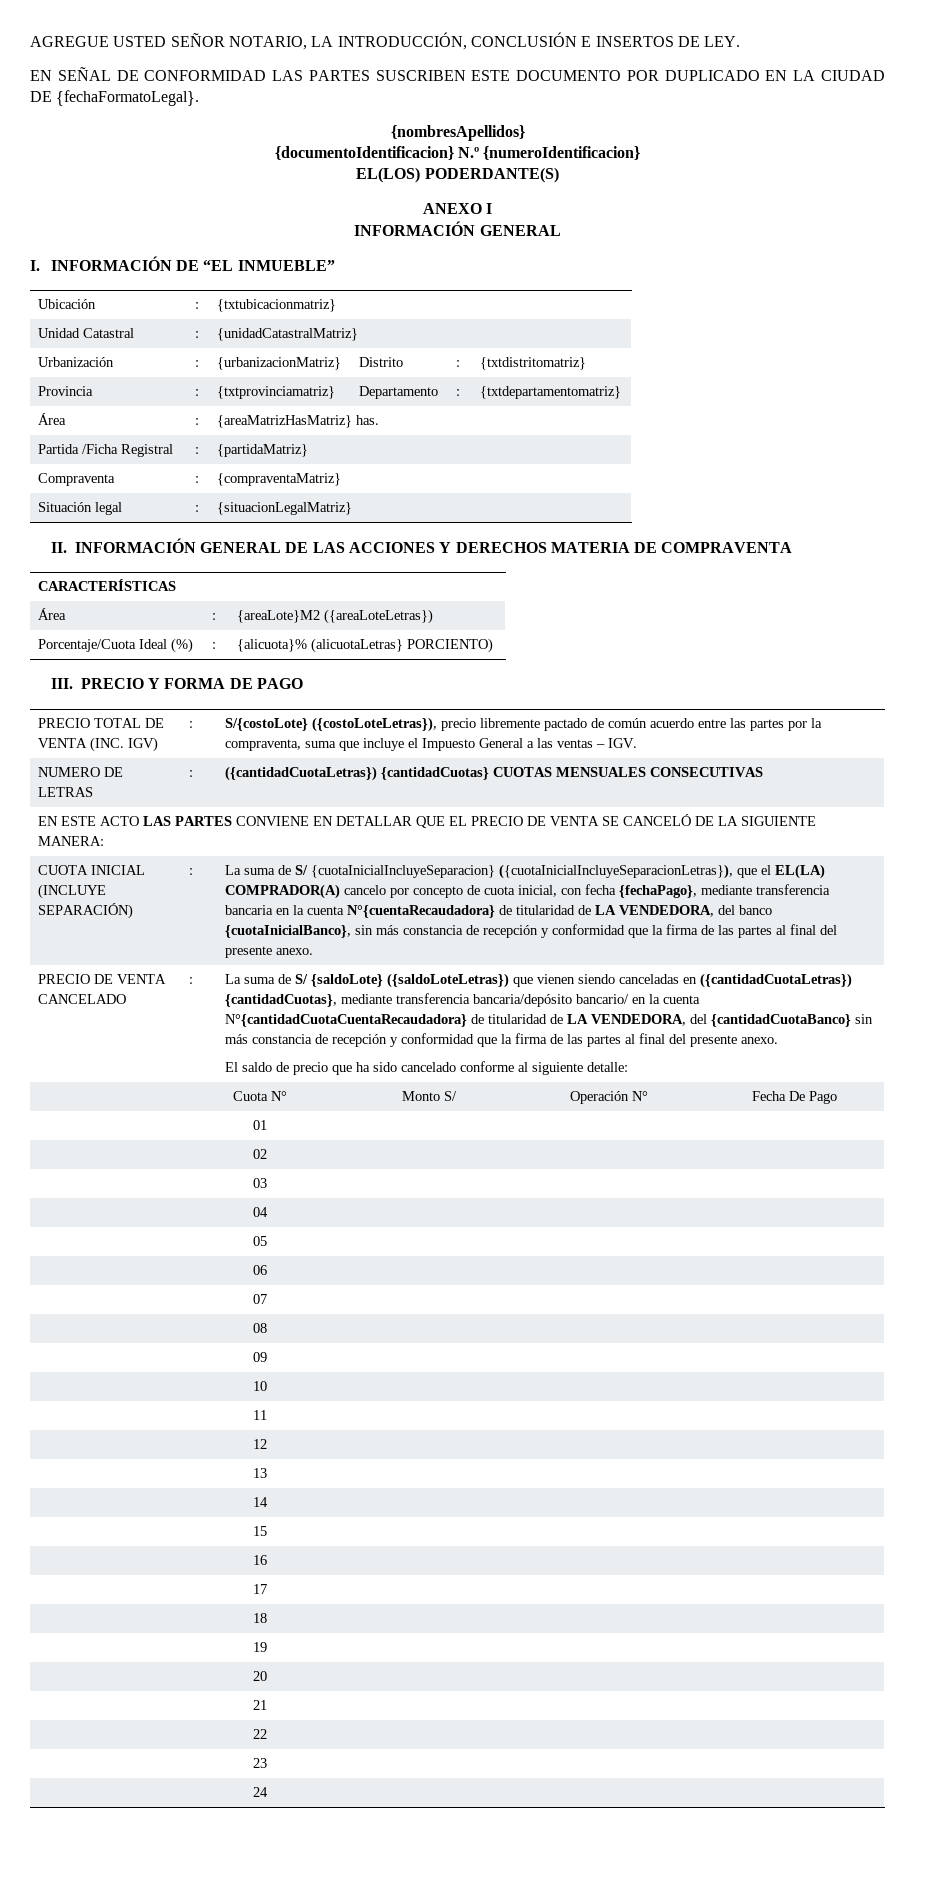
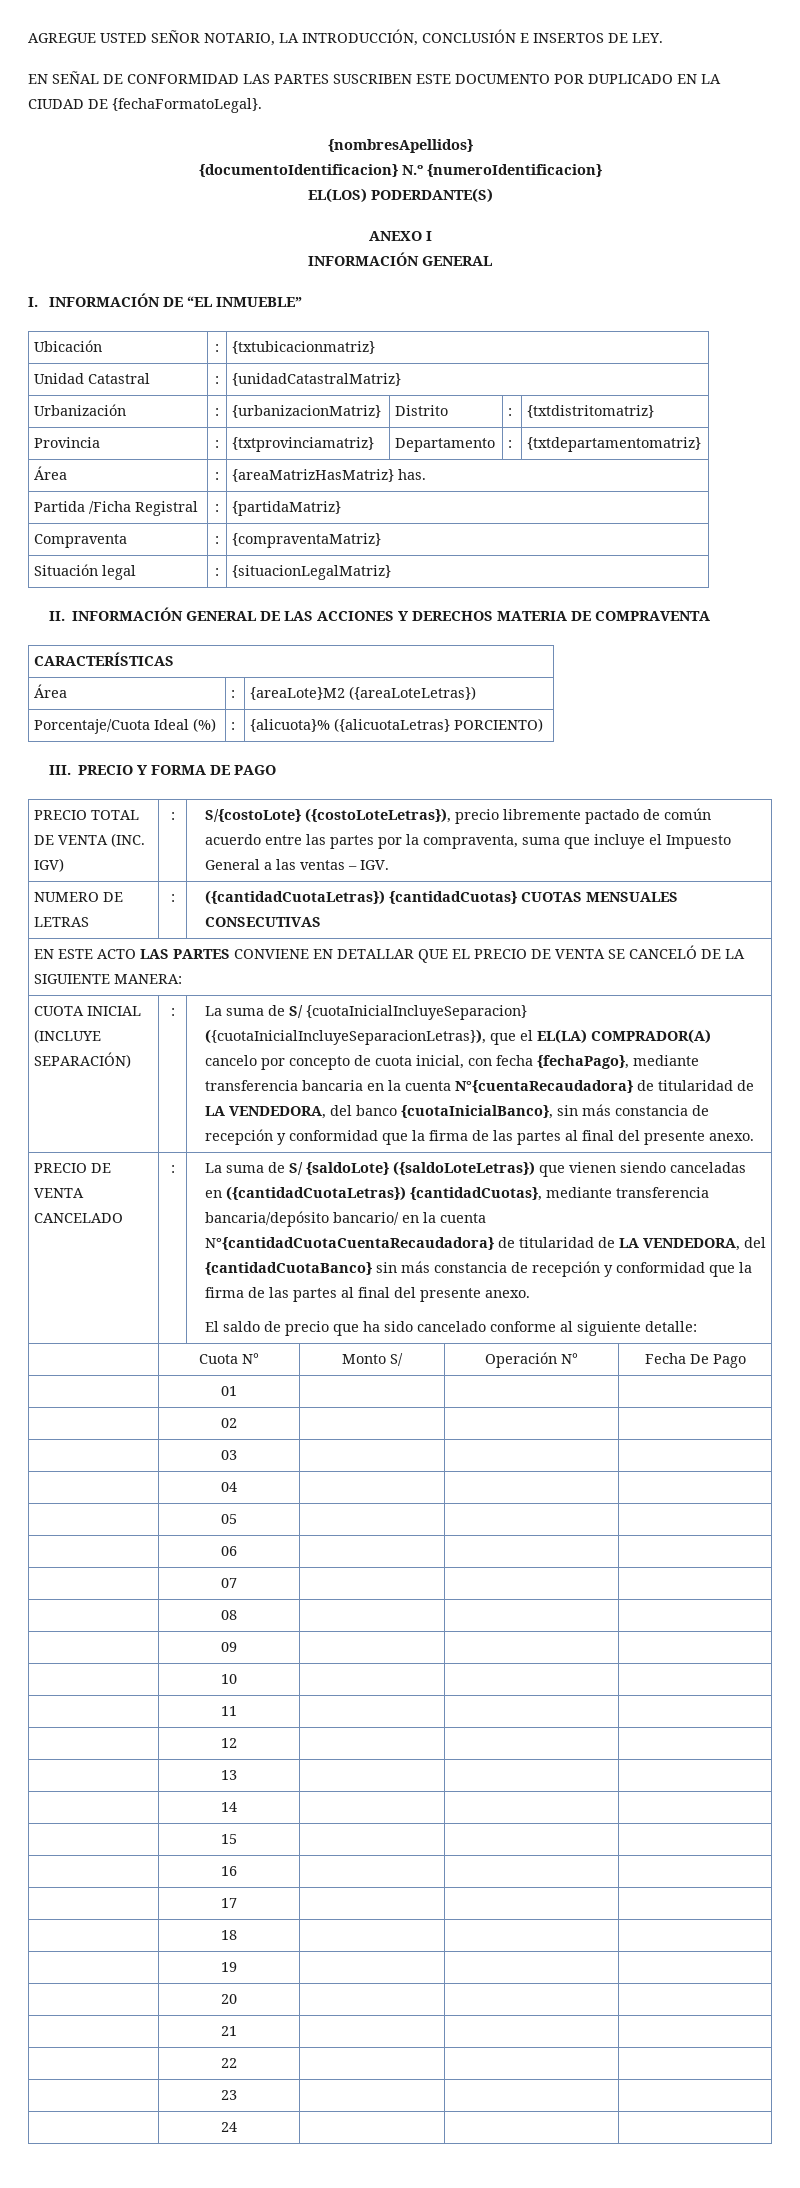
[311,638,404,653] (alicuotaLetras} -> [334,718,451,732] ({alicuotaLetras}

